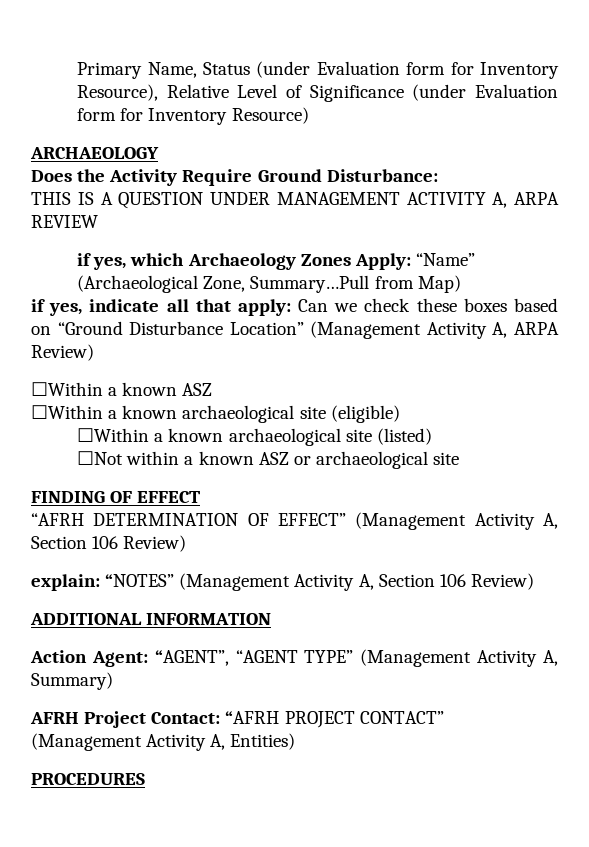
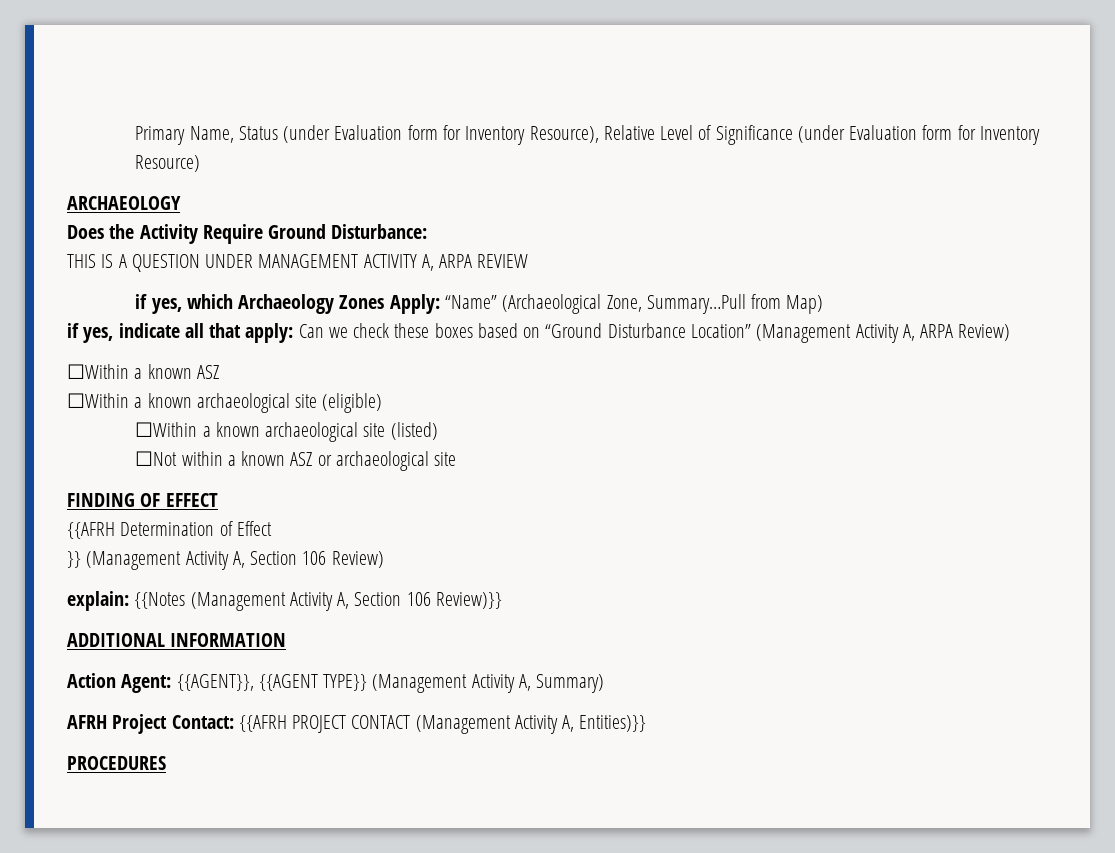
[31,513,346,526] “AFRH DETERMINATION OF EFFECT” -> [67,521,272,539] [67,551,81,568] {{AFRH Determination of Effect // }}
[105,573,534,591] “NOTES” (Management Activity A, Section 106 Review) -> [134,592,502,611] {{Notes (Management Activity A, Section 106 Review)}}
[154,650,354,666] “AGENT”, “AGENT TYPE” -> [176,674,368,691] {{AGENT}}, {{AGENT TYPE}}
[225,711,444,728] [31,733,296,751] “AFRH PROJECT CONTACT” (Management Activity A, Entities) -> [238,715,647,734] {{AFRH PROJECT CONTACT (Management Activity A, Entities)}}

